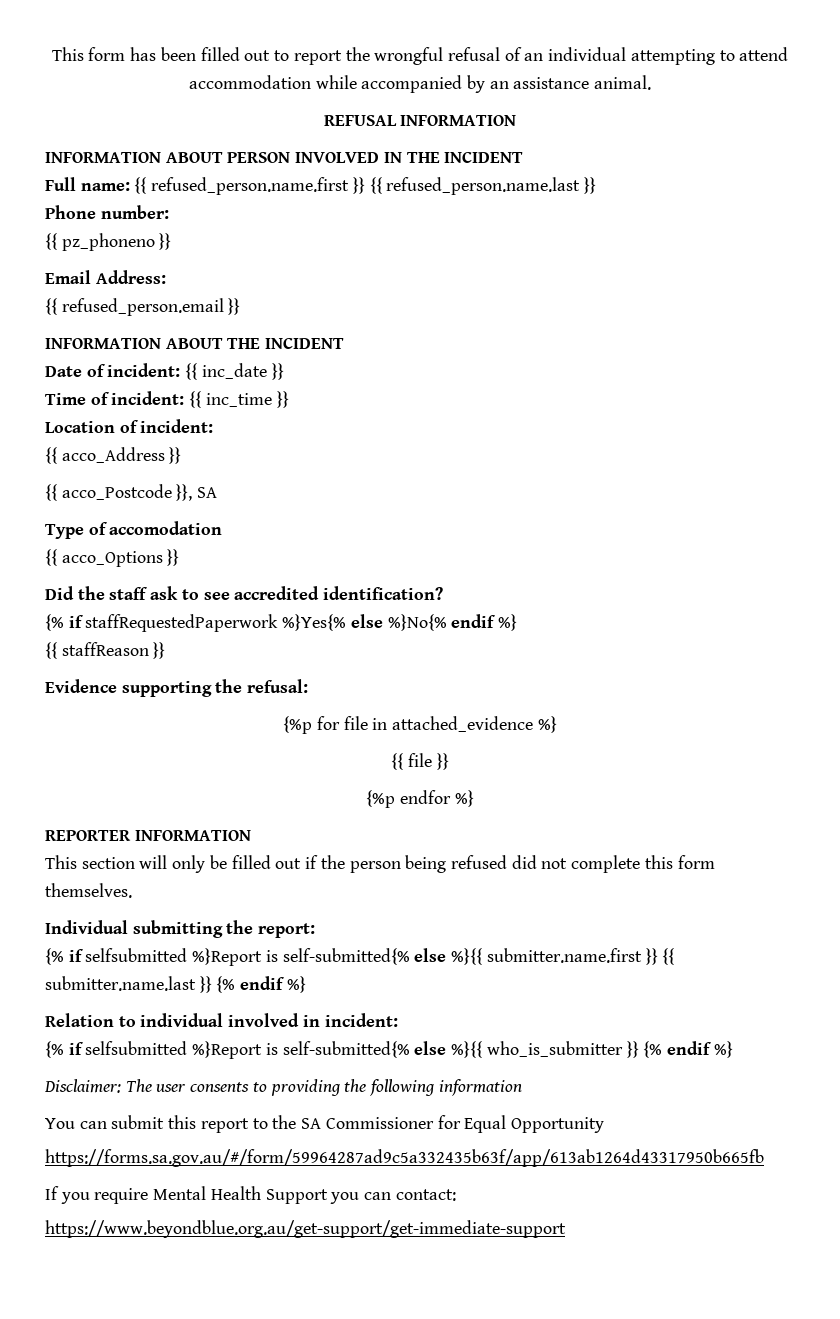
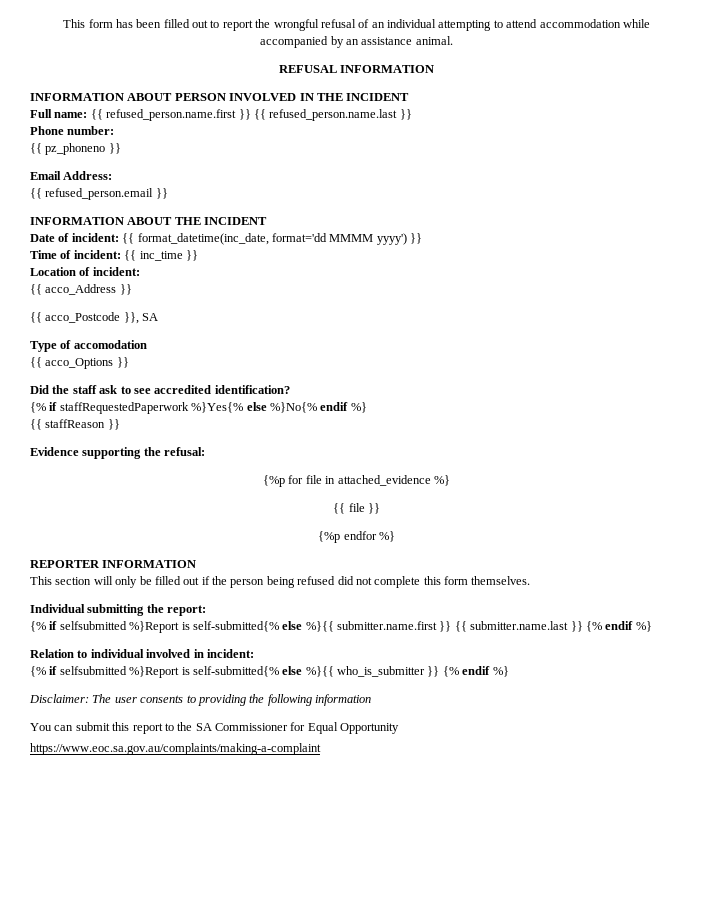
[201,363,267,379] inc_date -> [137,233,407,245] format_datetime(inc_date, format='dd MMMM yyyy')
[45,1149,764,1167] [45,1186,456,1204] [45,1220,566,1238] https://forms.sa.gov.au/#/form/59964287ad9c5a332435b63f/app/613ab1264d43317950b665fb // If you require Mental Health Support you can contact: // https://www.beyondblue.org.au/get-support/get-immediate-support -> [30,743,321,755] https://www.eoc.sa.gov.au/complaints/making-a-complaint

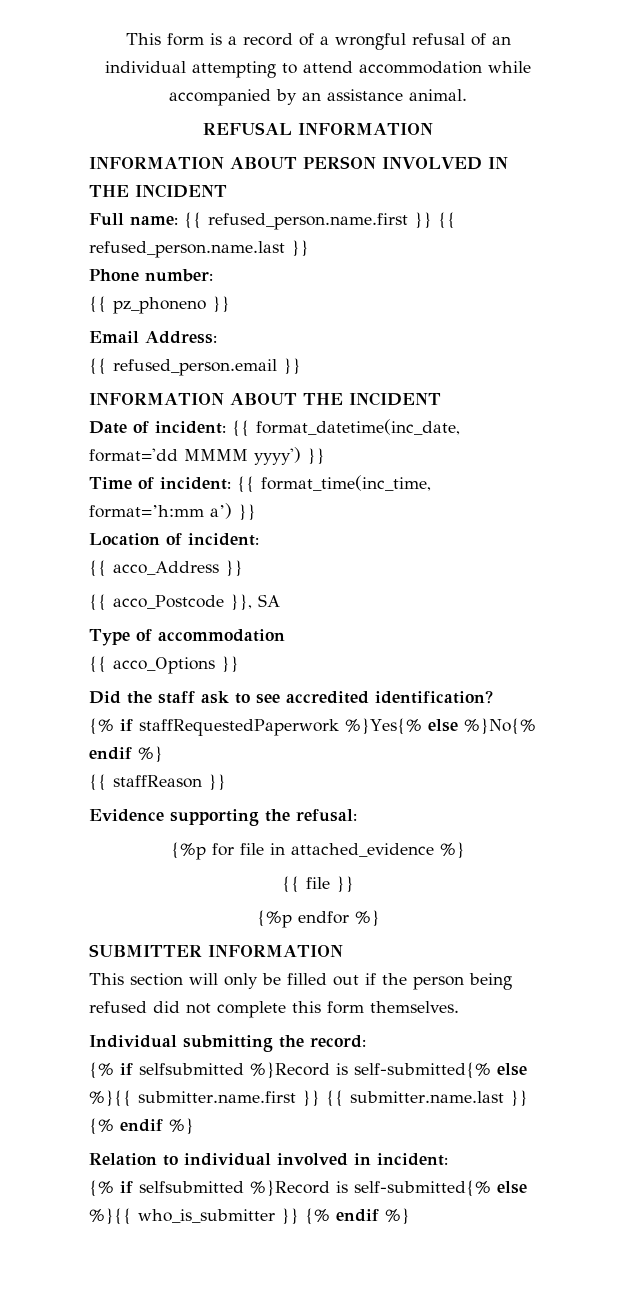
[115,19,271,31] has been filled out to report the -> [209,33,329,46] is a record of a
[139,251,183,261] inc_time -> [261,475,431,491] [89,503,232,519] format_time(inc_time, format=’h:mm a’)
[73,340,147,349] accomodation -> [157,629,285,642] accommodation
[30,560,100,568] REPORTER -> [89,944,202,957] SUBMITTER
[167,605,207,616] [30,621,180,633] report: // {% if selfsubmitted %}Report -> [310,1035,366,1048] [89,1062,330,1079] record: // {% if selfsubmitted %}Record
[129,666,180,678] %}Report -> [250,1180,330,1197] %}Record
[29,694,371,706] [30,722,400,734] [30,743,321,755] // Disclaimer: The user consents to providing the following information // You can submit this report to the SA Commissioner for Equal Opportunity // https://www.eoc.sa.gov.au/complaints/making-a-complaint -> (410, 1216) none

